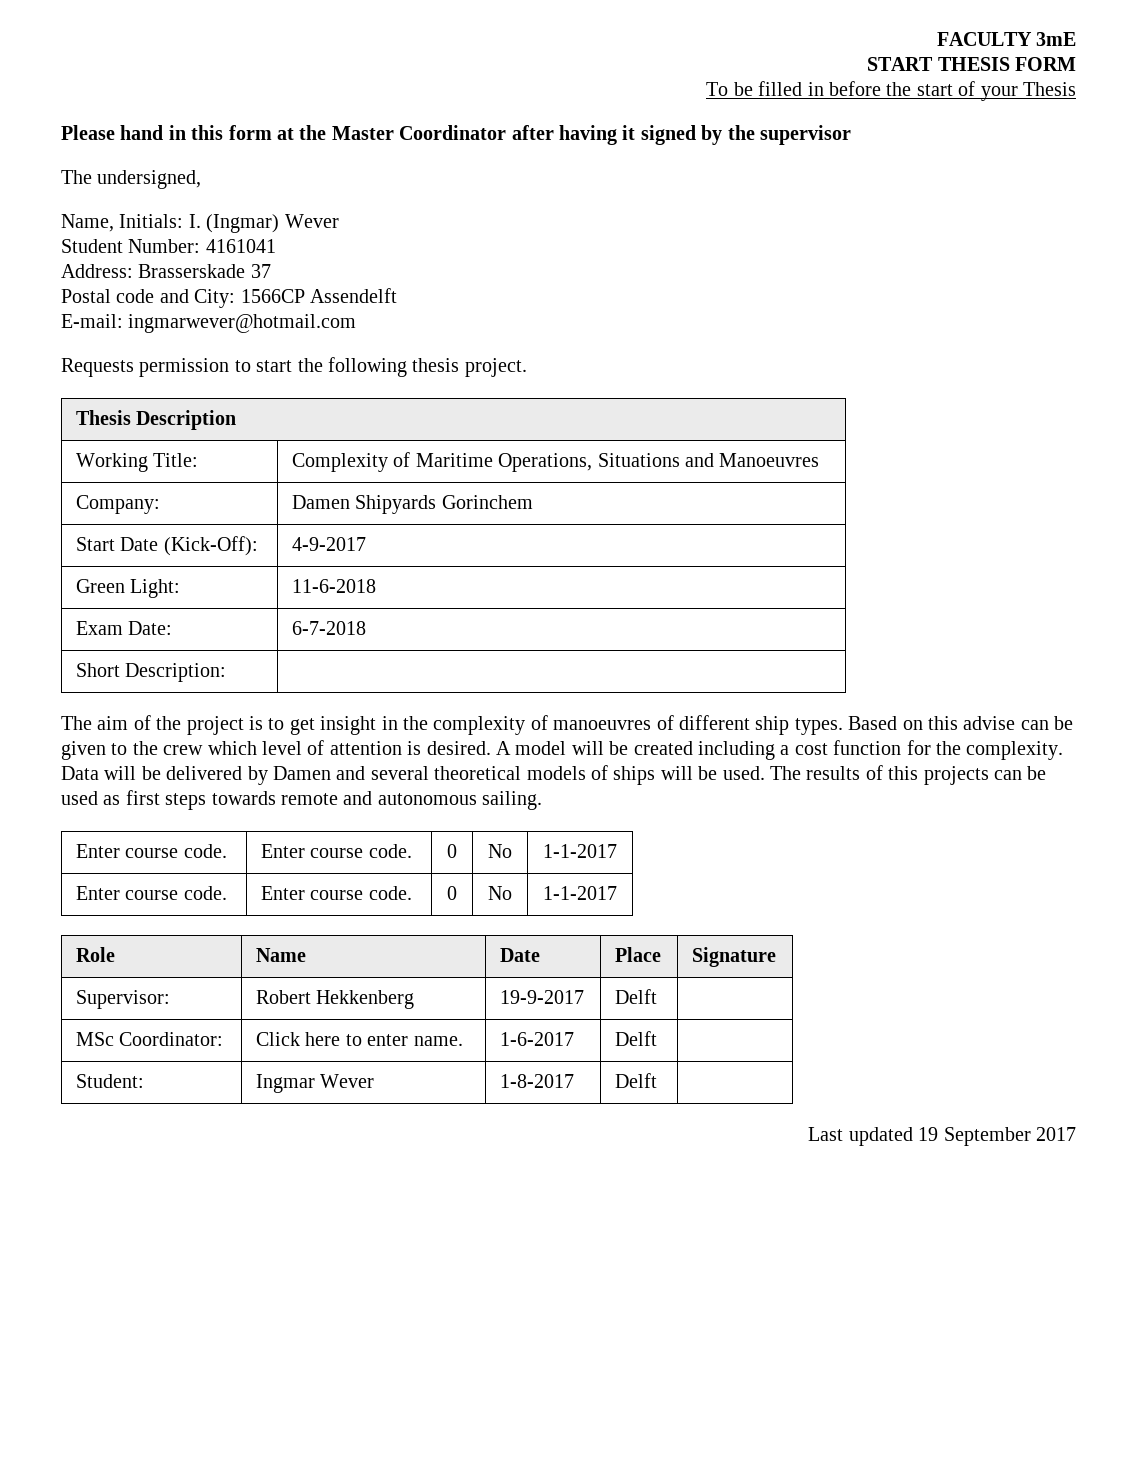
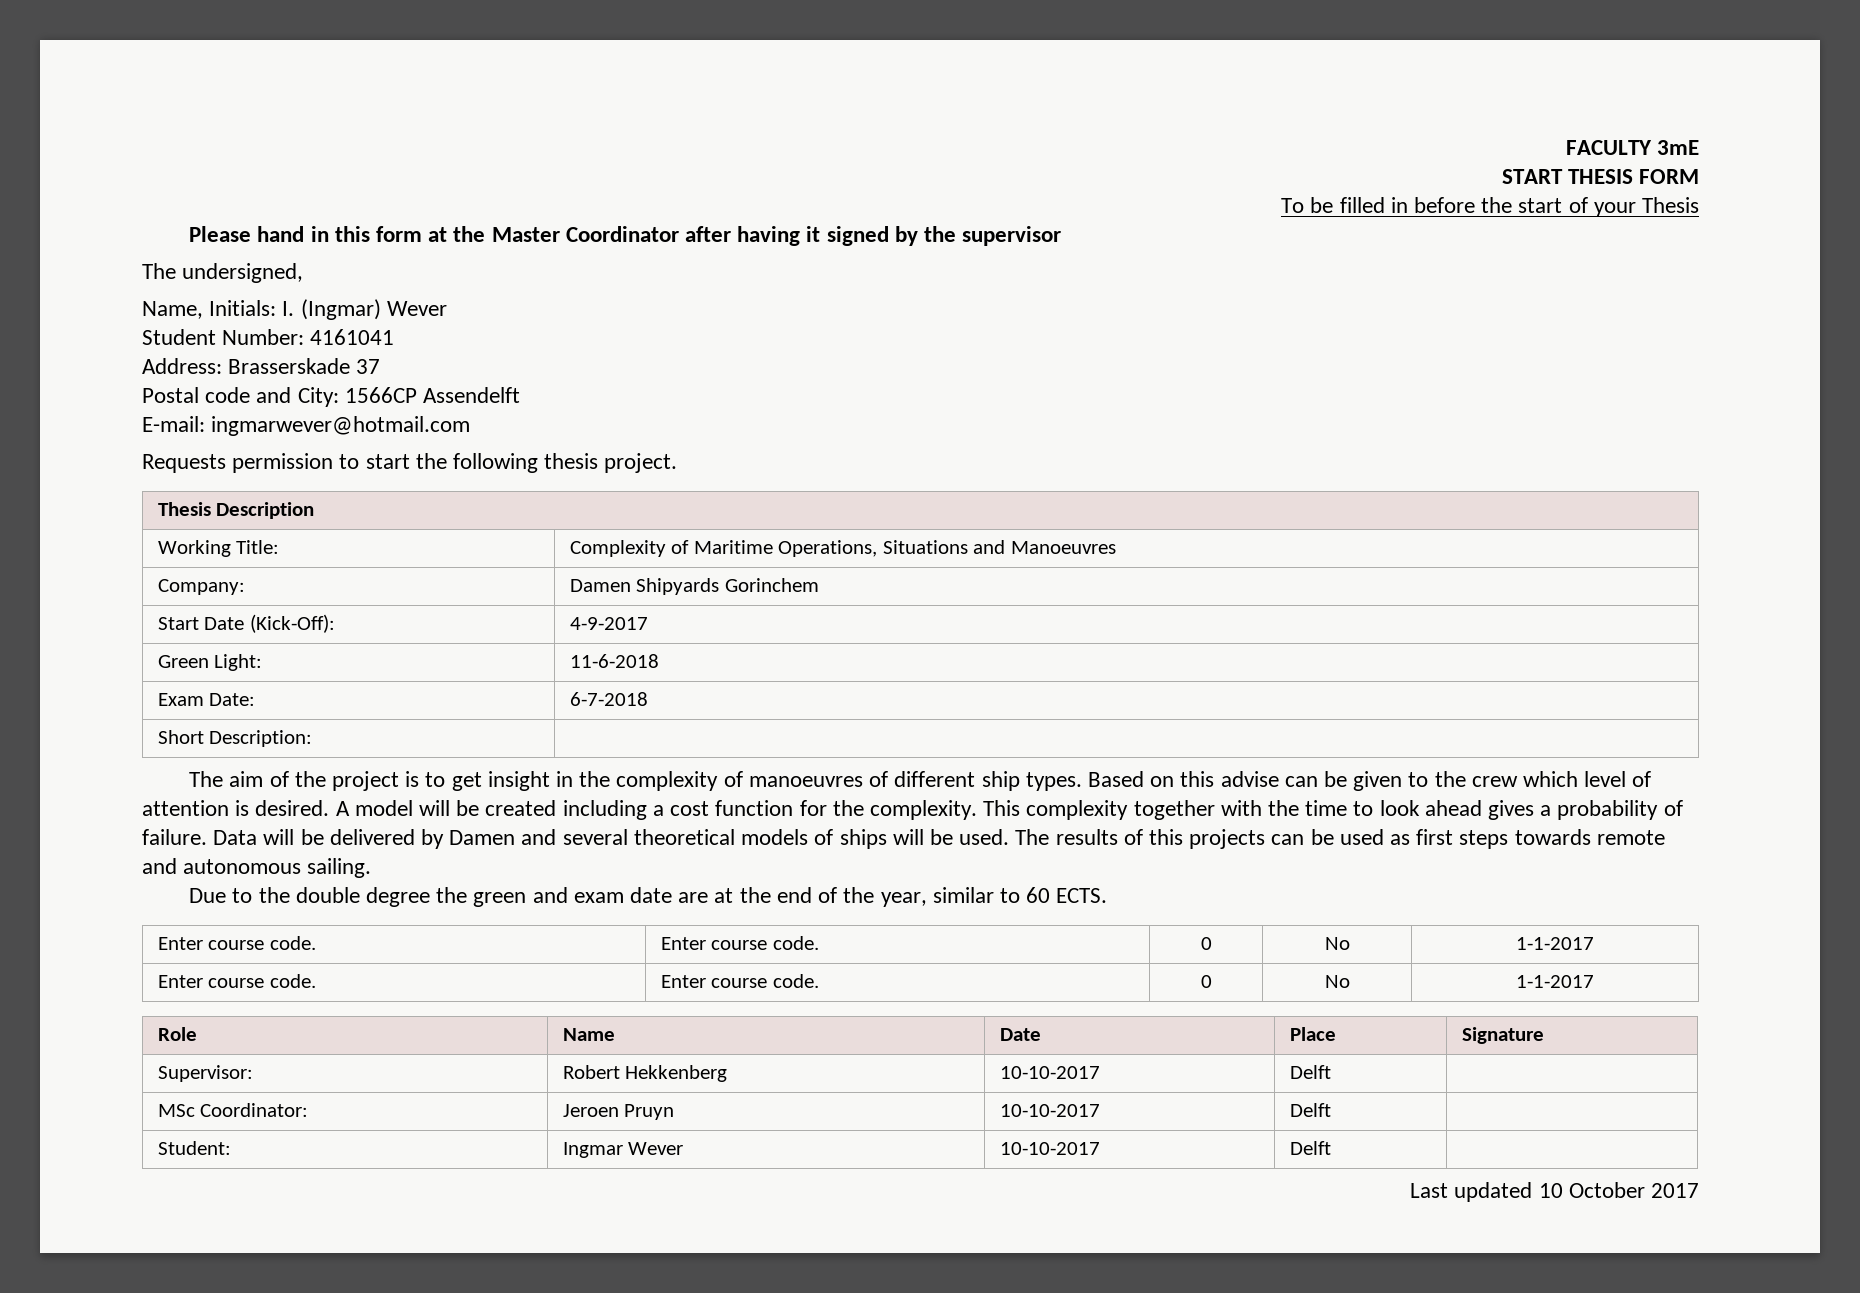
(1064, 750) none -> [983,800,1683,820] [142,829,207,845] This complexity together with the time to look ahead gives a probability of failure.
(543, 800) none -> [189,887,1108,907] // Due to the double degree the green and exam date are at the end of the year, similar to 60 ECTS.
[500,990,585,1004] 19-9-2017 -> [999,1066,1100,1079] 10-10-2017
[256,1032,463,1046] [500,1032,575,1046] Click here to enter name. | 1-6-2017 -> [562,1104,675,1120] [999,1104,1100,1117] Jeroen Pruyn | 10-10-2017
[500,1074,575,1088] 1-8-2017 -> [999,1142,1100,1155] 10-10-2017
[918,1127,1031,1146] 19 September -> [1538,1182,1645,1198] 10 October

